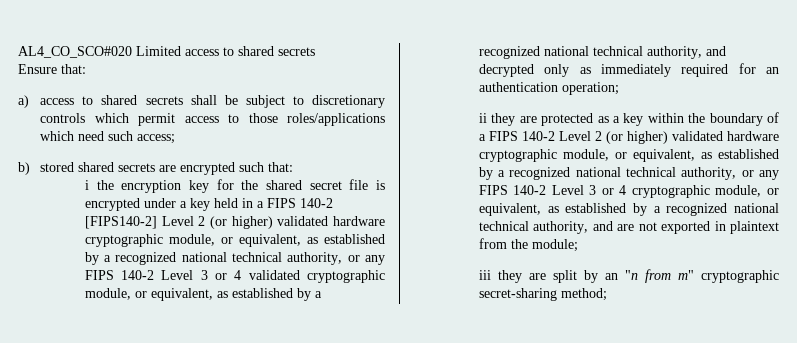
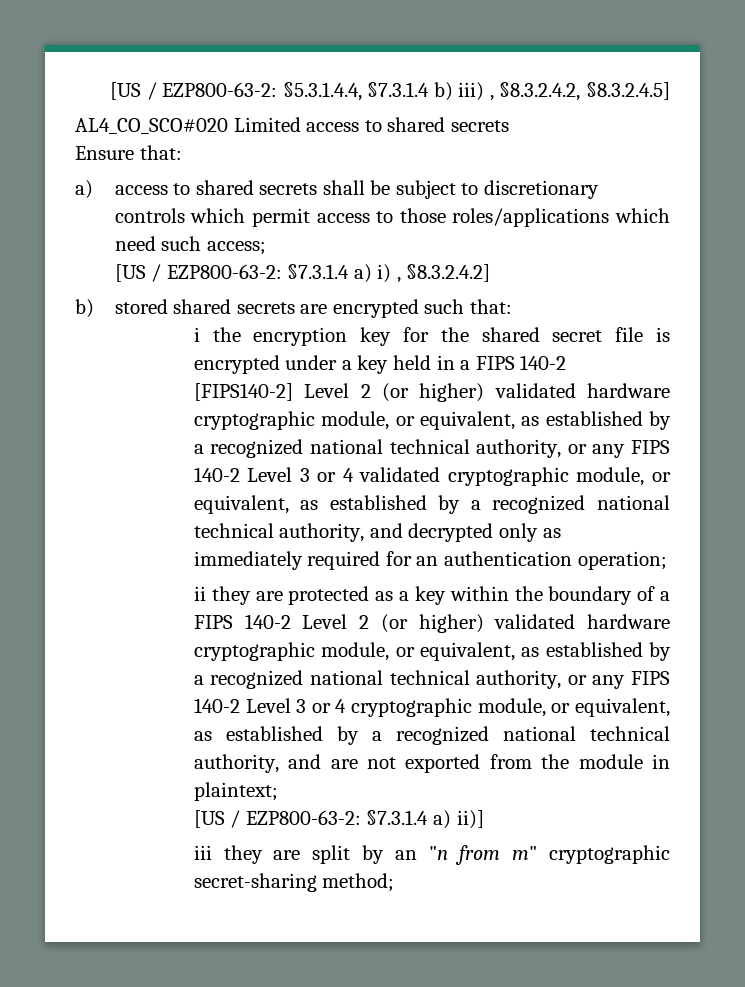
(18, 52) none -> [110,82,671,101] [US / EZP800-63-2: §5.3.1.4.4, §7.3.1.4 b) iii) , §8.3.2.4.2, §8.3.2.4.5] //
(176, 139) none -> [114,264,491,283] // [US / EZP800-63-2: §7.3.1.4 a) i) , §8.3.2.4.2]
[714,221,779,234] [478,238,578,252] in plaintext from the module; -> [489,754,670,769] [193,782,278,801] [193,810,484,829] from the module in plaintext; // [US / EZP800-63-2: §7.3.1.4 a) ii)]

